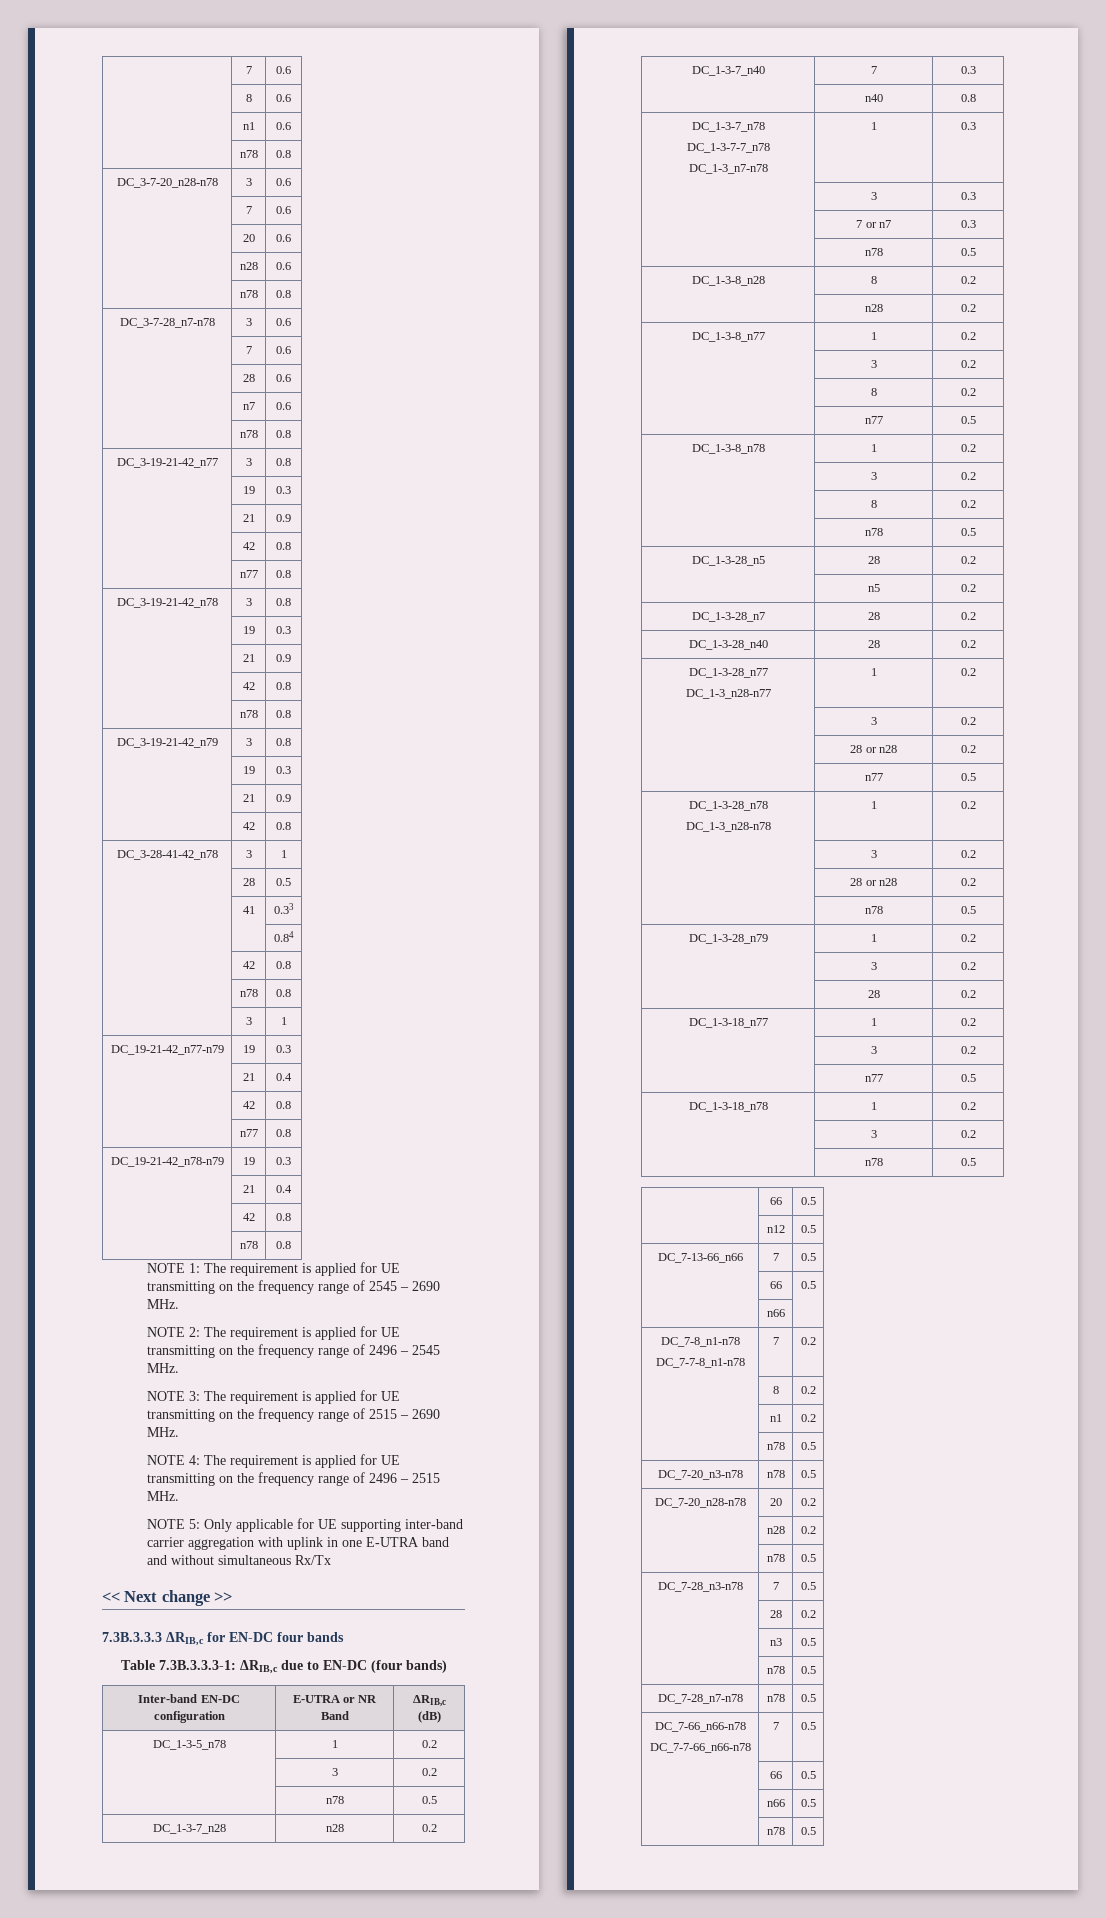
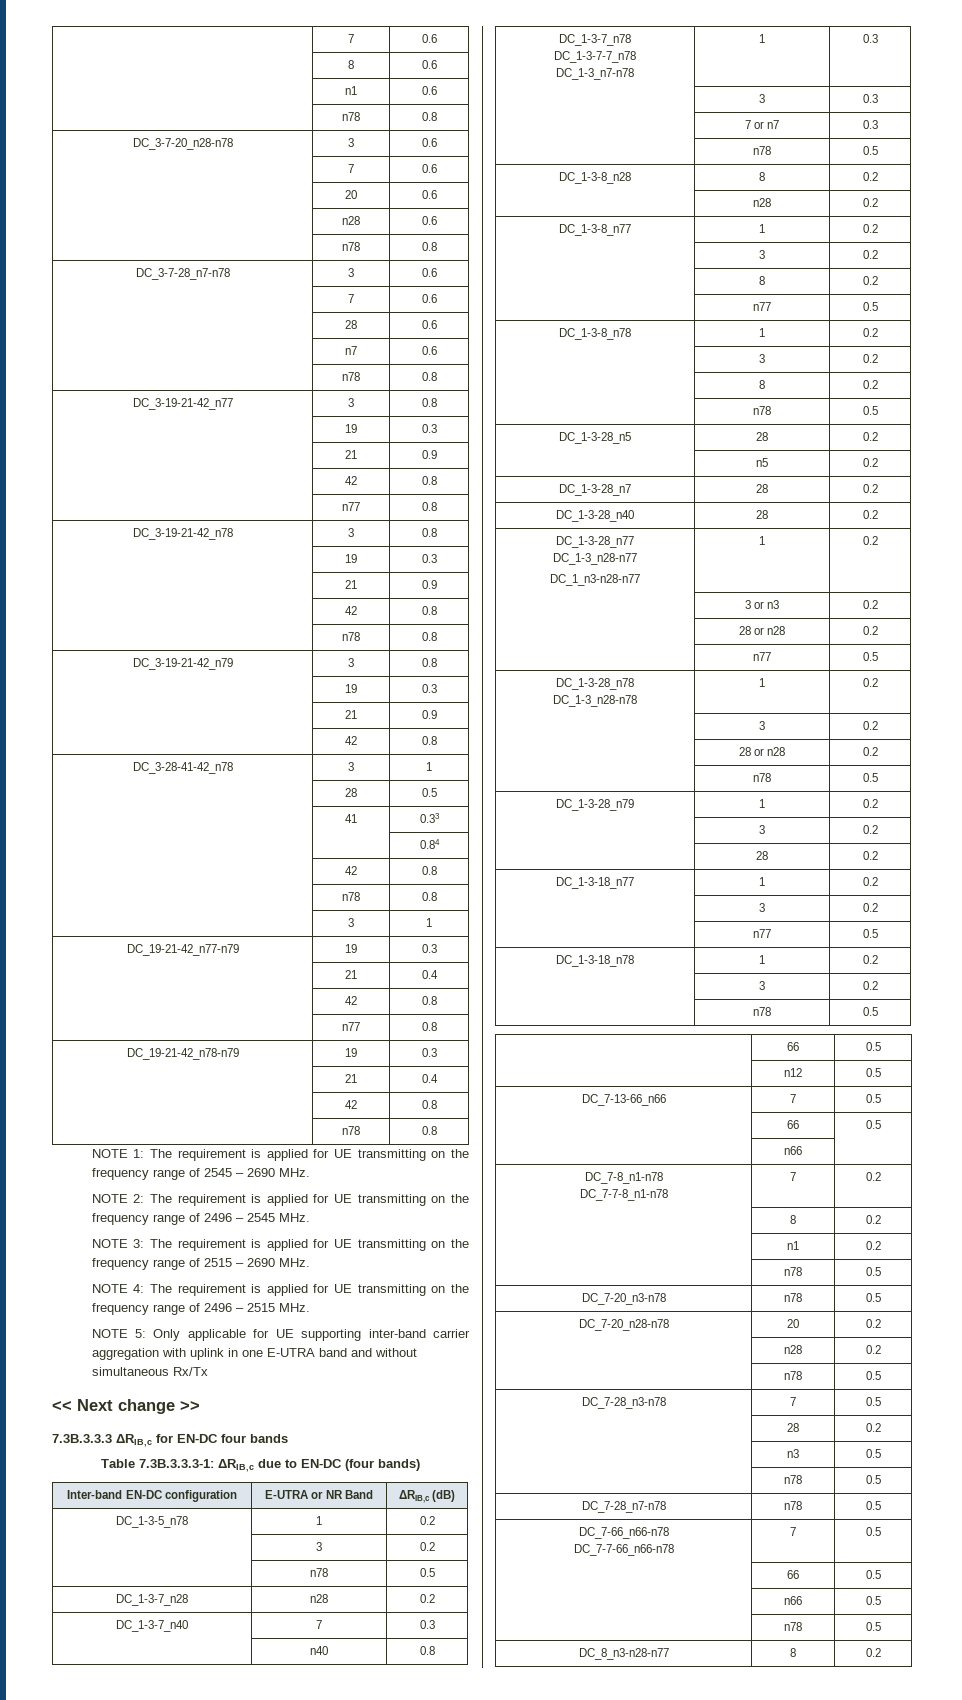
[870,668,877,676] [960,668,976,676] [870,717,877,725] | 1 | 0.2 // | 3 -> [550,574,640,586] [759,536,765,545] [862,536,878,545] [744,600,780,609] // DC_1_n3-n28-n77 | 1 | 0.2 // | 3 or n3
(816, 1831) none -> [578,1648,669,1660] [790,1648,796,1657] [865,1648,881,1657] // DC_8_n3-n28-n77 | 8 | 0.2

